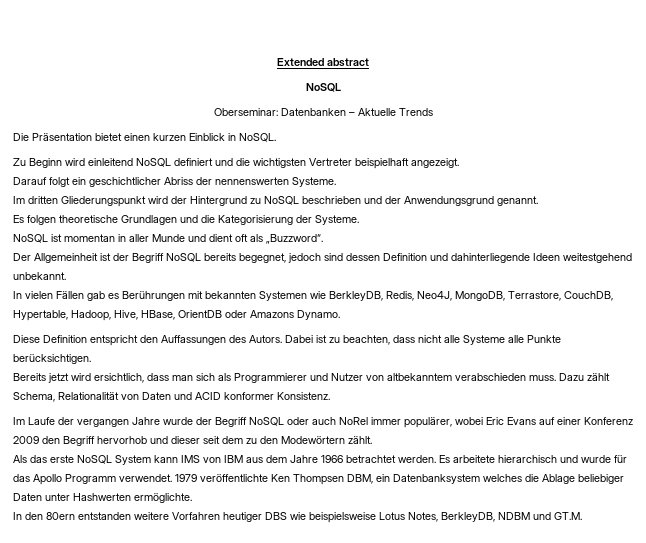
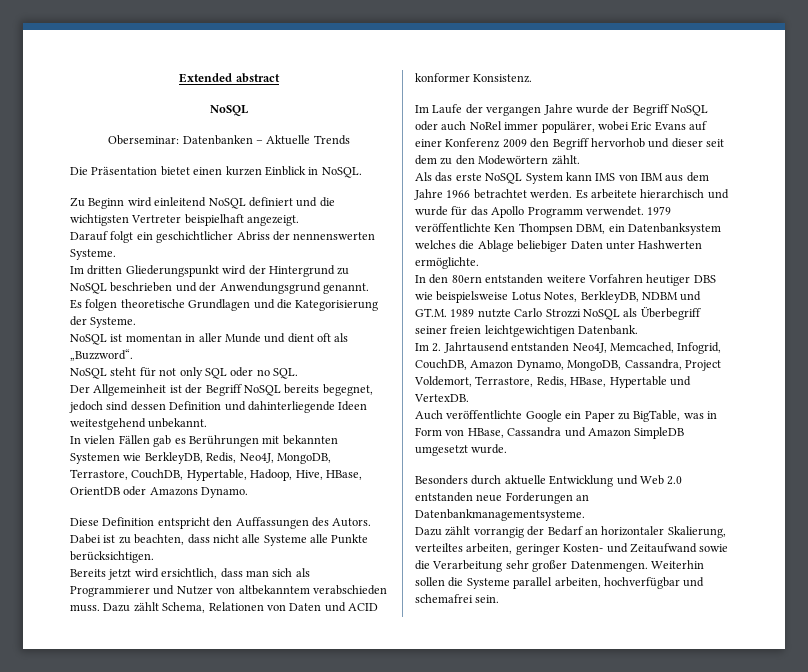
(323, 239) none -> [70,367,298,379] // NoSQL steht für not only SQL oder no SQL.
[58,392,119,400] Relationalität -> [208,602,264,611] Relationen
(582, 516) none -> [450,307,701,320] [415,325,639,337] [415,342,722,354] [415,359,721,371] [414,376,691,388] [414,394,469,402] [415,410,717,422] [415,427,685,439] [415,444,508,456] [415,475,683,487] [415,492,590,504] [415,509,585,521] [415,526,726,538] [415,543,729,555] [415,560,704,572] [415,577,705,589] [415,594,500,603] 1989 nutzte Carlo Strozzi NoSQL als Überbegriff seiner freien leichtgewichtigen Datenbank. // Im 2. Jahrtausend entstanden Neo4J, Memcached, Infogrid, CouchDB, Amazon Dynamo, MongoDB, Cassandra, Project Voldemort, Terrastore, Redis, HBase, Hypertable und VertexDB. // Auch veröffentlichte Google ein Paper zu BigTable, was in Form von HBase, Cassandra und Amazon SimpleDB umgesetzt wurde. // Besonders durch aktuelle Entwicklung und Web 2.0 entstanden neue Forderungen an Datenbankmanagementsysteme. // Dazu zählt vorrangig der Bedarf an horizontaler Skalierung, verteiltes arbeiten, geringer Kosten- und Zeitaufwand sowie die Verarbeitung sehr großer Datenmengen. Weiterhin sollen die Systeme parallel arbeiten, hochverfügbar und schemafrei sein.

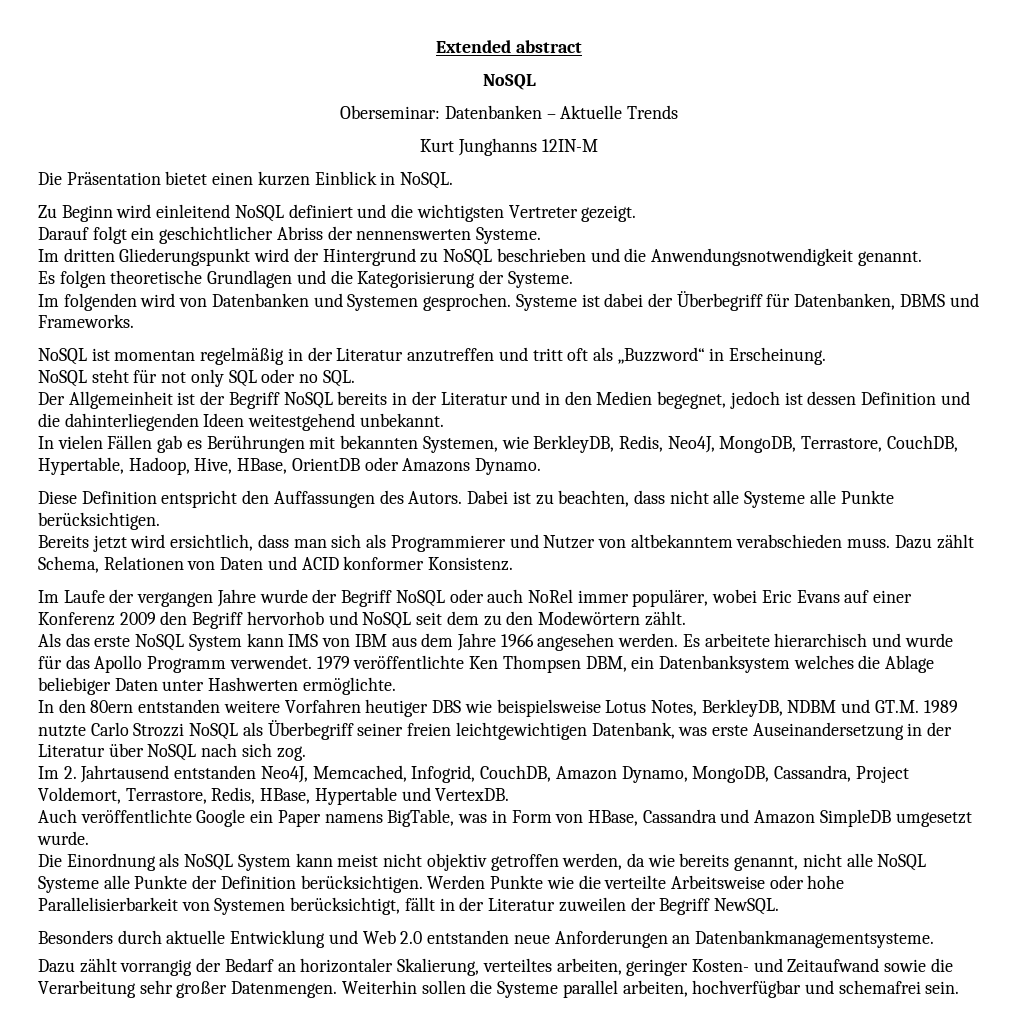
(350, 140) none -> [420,138,598,156] // Kurt Junghanns 12IN-M
[184,214,300,226] beispielhaft angezeigt. -> [581,205,637,222] gezeigt.
[199,282,321,294] der Anwendungsgrund -> [624,248,853,266] die Anwendungsnotwendigkeit
[70,333,349,345] [70,349,133,361] NoSQL ist momentan in aller Munde und dient oft als „Buzzword“. -> [38,291,979,311] [38,314,134,328] [38,347,827,365] Im folgenden wird von Datenbanken und Systemen gesprochen. Systeme ist dabei der Überbegriff für Datenbanken, DBMS und Frameworks. // NoSQL ist momentan regelmäßig in der Literatur anzutreffen und tritt oft als „Buzzword“ in Erscheinung.
(320, 389) none -> [392,391,653,405] in der Literatur und in den Medien
[106,401,129,411] sind -> [784,392,803,405] ist
[247,401,335,413] dahinterliegende -> [38,413,199,431] die dahinterliegenden
[70,453,120,464] Systemen -> [422,436,498,453] Systemen,
[671,138,703,148] dieser -> [362,612,412,629] NoSQL
[473,189,527,199] betrachtet -> [537,633,615,651] angesehen
[578,325,639,335] Datenbank. -> [591,722,953,740] [38,743,306,761] Datenbank, was erste Auseinandersetzung in der Literatur über NoSQL nach sich zog.
[617,412,630,420] zu -> [324,814,383,823] namens
(508, 449) none -> [38,853,927,871] [38,875,845,893] [38,897,779,915] // Die Einordnung als NoSQL System kann meist nicht objektiv getroffen werden, da wie bereits genannt, nicht alle NoSQL Systeme alle Punkte der Definition berücksichtigen. Werden Punkte wie die verteilte Arbeitsweise oder hohe Parallelisierbarkeit von Systemen berücksichtigt, fällt in der Literatur zuweilen der Begriff NewSQL.
[505,492,573,504] Forderungen -> [554,930,668,948] Anforderungen

